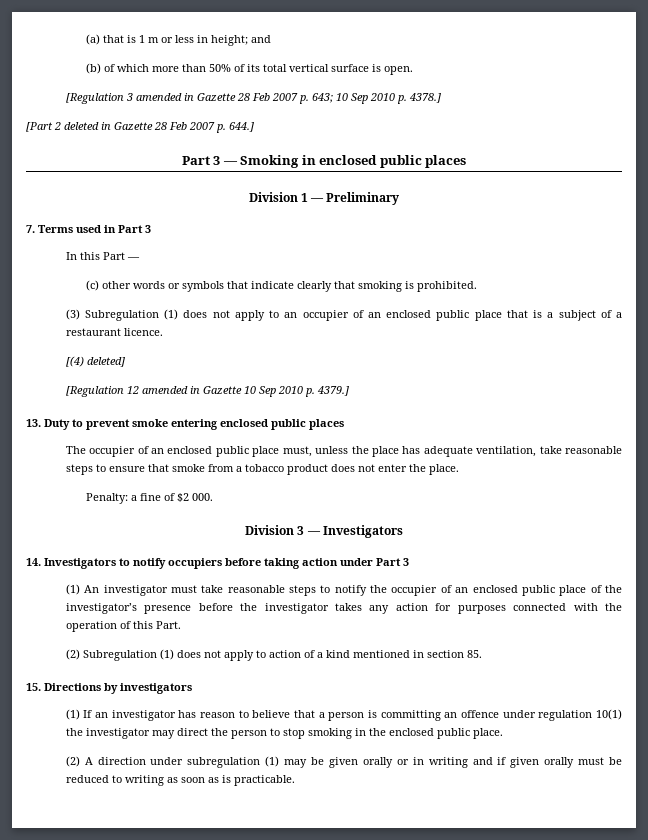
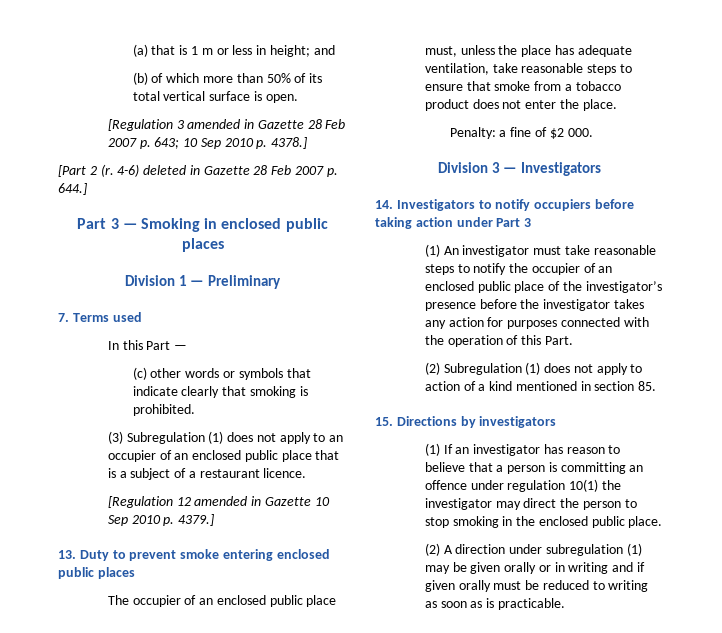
(61, 126) none -> [100,164,140,177] (r. 4-6)
[104,225,151,233] in Part 3 -> (142, 317) none
[65,356,125,367] // [(4) deleted] -> (307, 473) none

